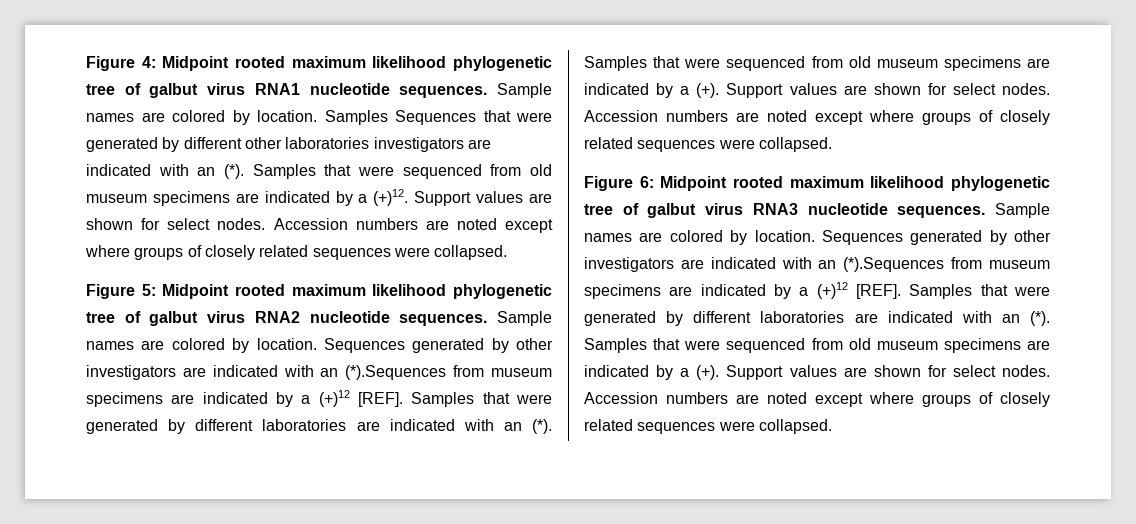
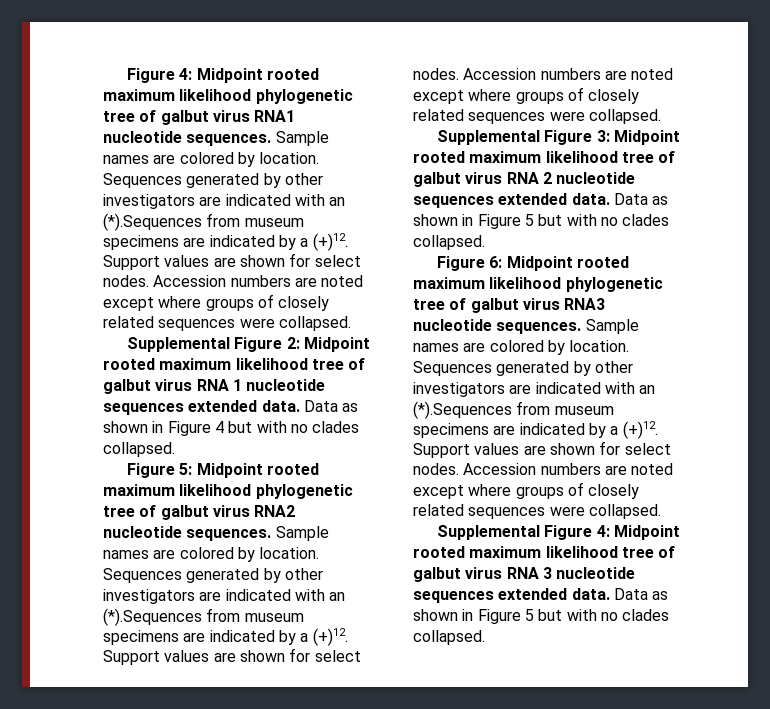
[324,110,552,125] [86,137,491,152] [86,164,552,179] Samples Sequences that were generated by different other laboratories investigators are indicated with an (*). Samples that were sequenced from old -> [103,173,323,188] [103,194,346,209] [103,213,241,231] Sequences generated by other investigators are indicated with an (*).Sequences from
(508, 252) none -> [126,337,370,352] [103,358,366,370] [103,379,326,394] [103,400,359,415] [103,421,360,436] [103,442,175,457] // Supplemental Figure 2: Midpoint rooted maximum likelihood tree of galbut virus RNA 1 nucleotide sequences extended data. Data as shown in Figure 4 but with no clades collapsed.
[318,390,552,407] [86,419,552,434] [584,56,1050,71] [584,83,720,98] (+)12 [REF]. Samples that were generated by different laboratories are indicated with an (*). Samples that were sequenced from old museum specimens are indicated by a (+). -> [312,628,348,646] (+)12.
(832, 144) none -> [436,130,680,145] [413,151,676,163] [413,172,636,187] [413,193,669,208] [413,214,670,229] [413,235,485,250] // Supplemental Figure 3: Midpoint rooted maximum likelihood tree of galbut virus RNA 2 nucleotide sequences extended data. Data as shown in Figure 5 but with no clades collapsed.
[816,282,1050,299] [584,311,1050,326] [584,338,1050,353] [584,365,720,380] (+)12 [REF]. Samples that were generated by different laboratories are indicated with an (*). Samples that were sequenced from old museum specimens are indicated by a (+). -> [622,421,658,439] (+)12.
(832, 426) none -> [436,525,680,540] [413,546,676,558] [413,567,636,582] [413,588,669,603] [413,609,670,624] [413,630,485,645] // Supplemental Figure 4: Midpoint rooted maximum likelihood tree of galbut virus RNA 3 nucleotide sequences extended data. Data as shown in Figure 5 but with no clades collapsed.

